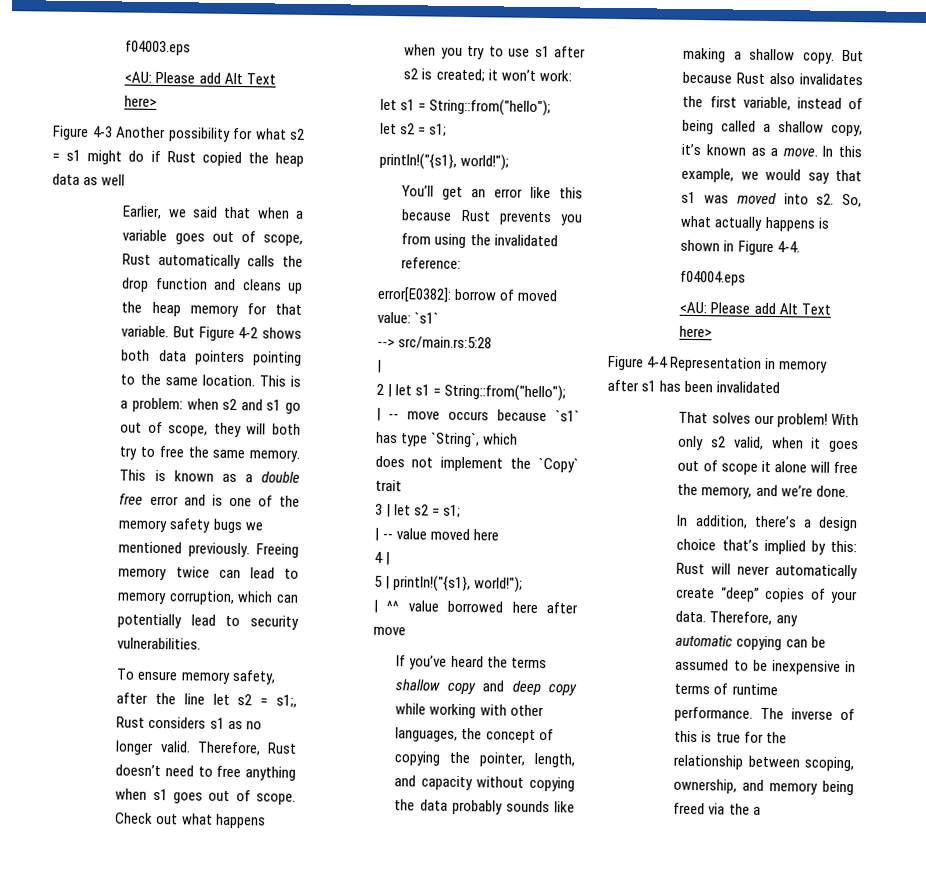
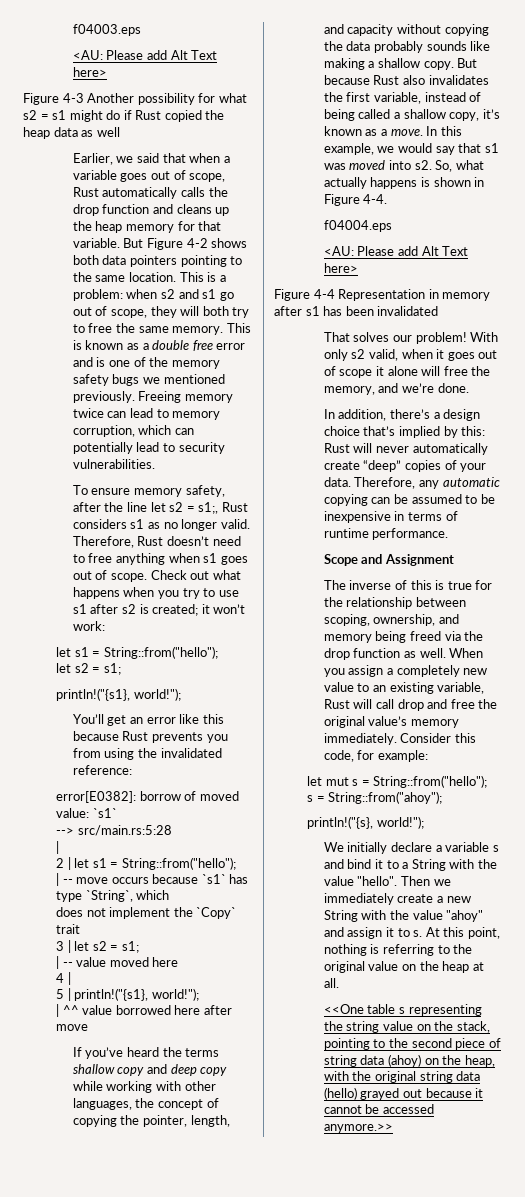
(754, 714) none -> [323,554,454,566] // Scope and Assignment //
[752,806,761,815] a -> [323,648,484,660] [323,665,488,677] [323,682,485,694] [323,699,498,711] [323,716,459,728] [323,733,476,745] [323,750,428,762] [307,775,488,788] [307,791,443,804] [307,816,424,829] [323,842,499,854] [323,859,497,871] [323,876,451,886] [323,893,471,905] [323,910,484,922] [323,927,500,939] [323,944,473,956] [323,961,484,973] [323,978,339,988] [323,1004,482,1016] [323,1021,490,1033] [323,1038,501,1050] [323,1054,495,1067] [323,1071,481,1083] [323,1087,484,1100] [323,1104,434,1114] [323,1123,393,1133] drop function as well. When you assign a completely new value to an existing variable, Rust will call drop and free the original value’s memory immediately. Consider this code, for example: // let mut s = String::from("hello"); // s = String::from("ahoy"); // println!("{s}, world!"); // We initially declare a variable s and bind it to a String with the value "hello". Then we immediately create a new String with the value "ahoy" and assign it to s. At this point, nothing is referring to the original value on the heap at all. // <<One table s representing the string value on the stack, pointing to the second piece of string data (ahoy) on the heap, with the original string data (hello) grayed out because it cannot be accessed anymore.>>

